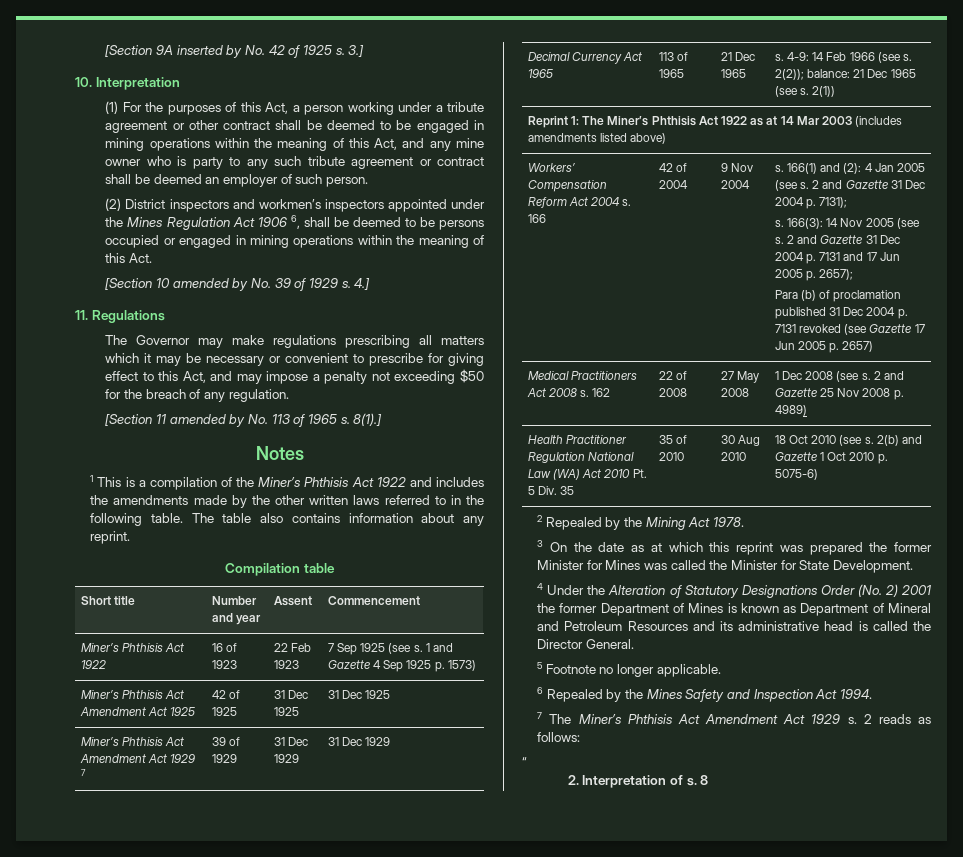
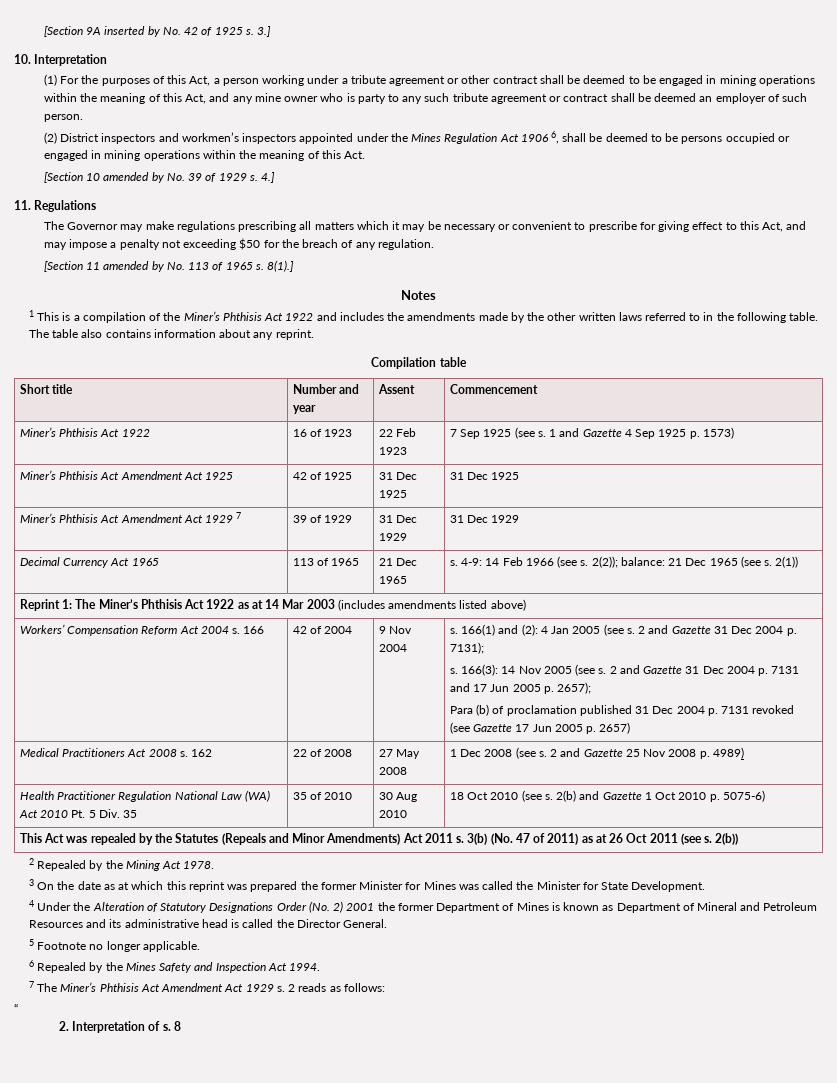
(818, 474) none -> [19,833,739,845] // This Act was repealed by the Statutes (Repeals and Minor Amendments) Act 2011 s. 3(b) (No. 47 of 2011) as at 26 Oct 2011 (see s. 2(b))

